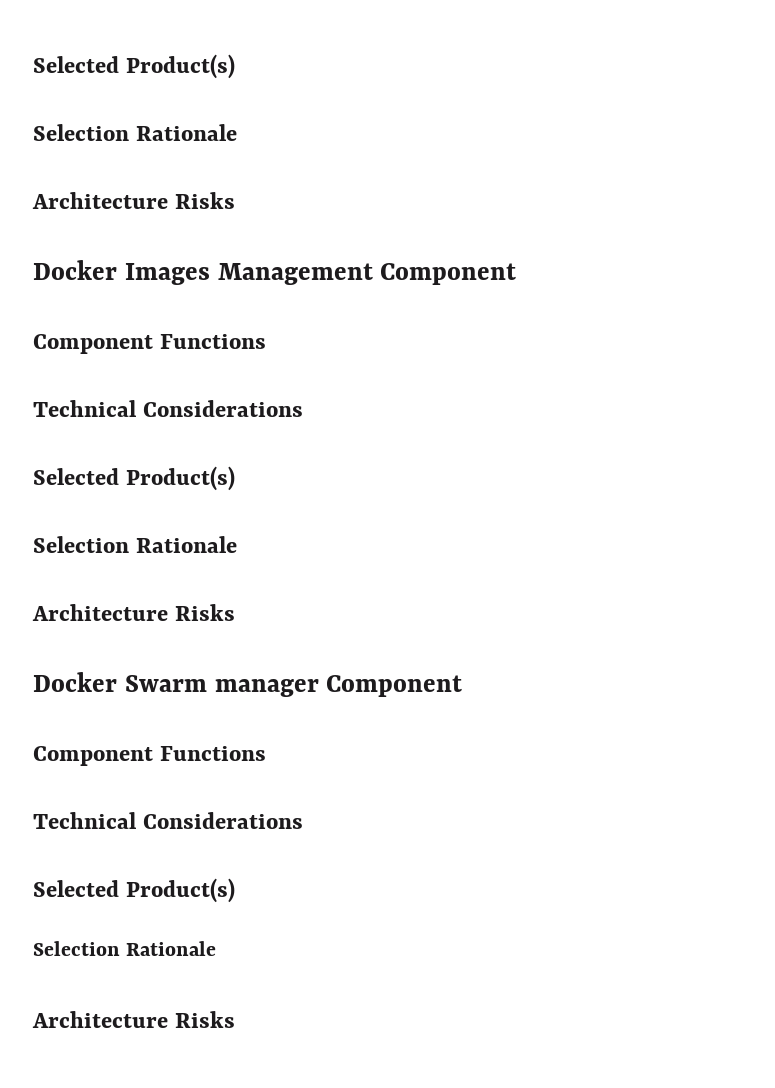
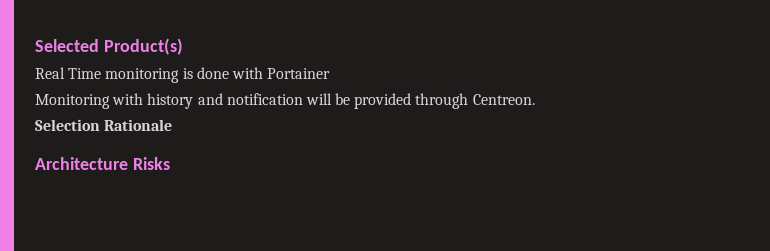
[33,54,236,79] [33,124,238,141] [32,192,236,209] [33,260,517,285] [33,334,267,354] [33,400,304,417] [33,466,236,491] [33,536,238,553] [32,604,236,621] [33,672,463,697] [33,746,267,766] [33,812,304,829] [33,878,236,903] Selected Product(s) // Selection Rationale // Architecture Risks // Docker Images Management Component // Component Functions // Technical Considerations // Selected Product(s) // Selection Rationale // Architecture Risks // Docker Swarm manager Component // Component Functions // Technical Considerations // Selected Product(s) -> [35,38,183,55] [35,67,331,83] [35,93,535,109] Selected Product(s) // Real Time monitoring is done with Portainer // Monitoring with history and notification will be provided through Centreon.

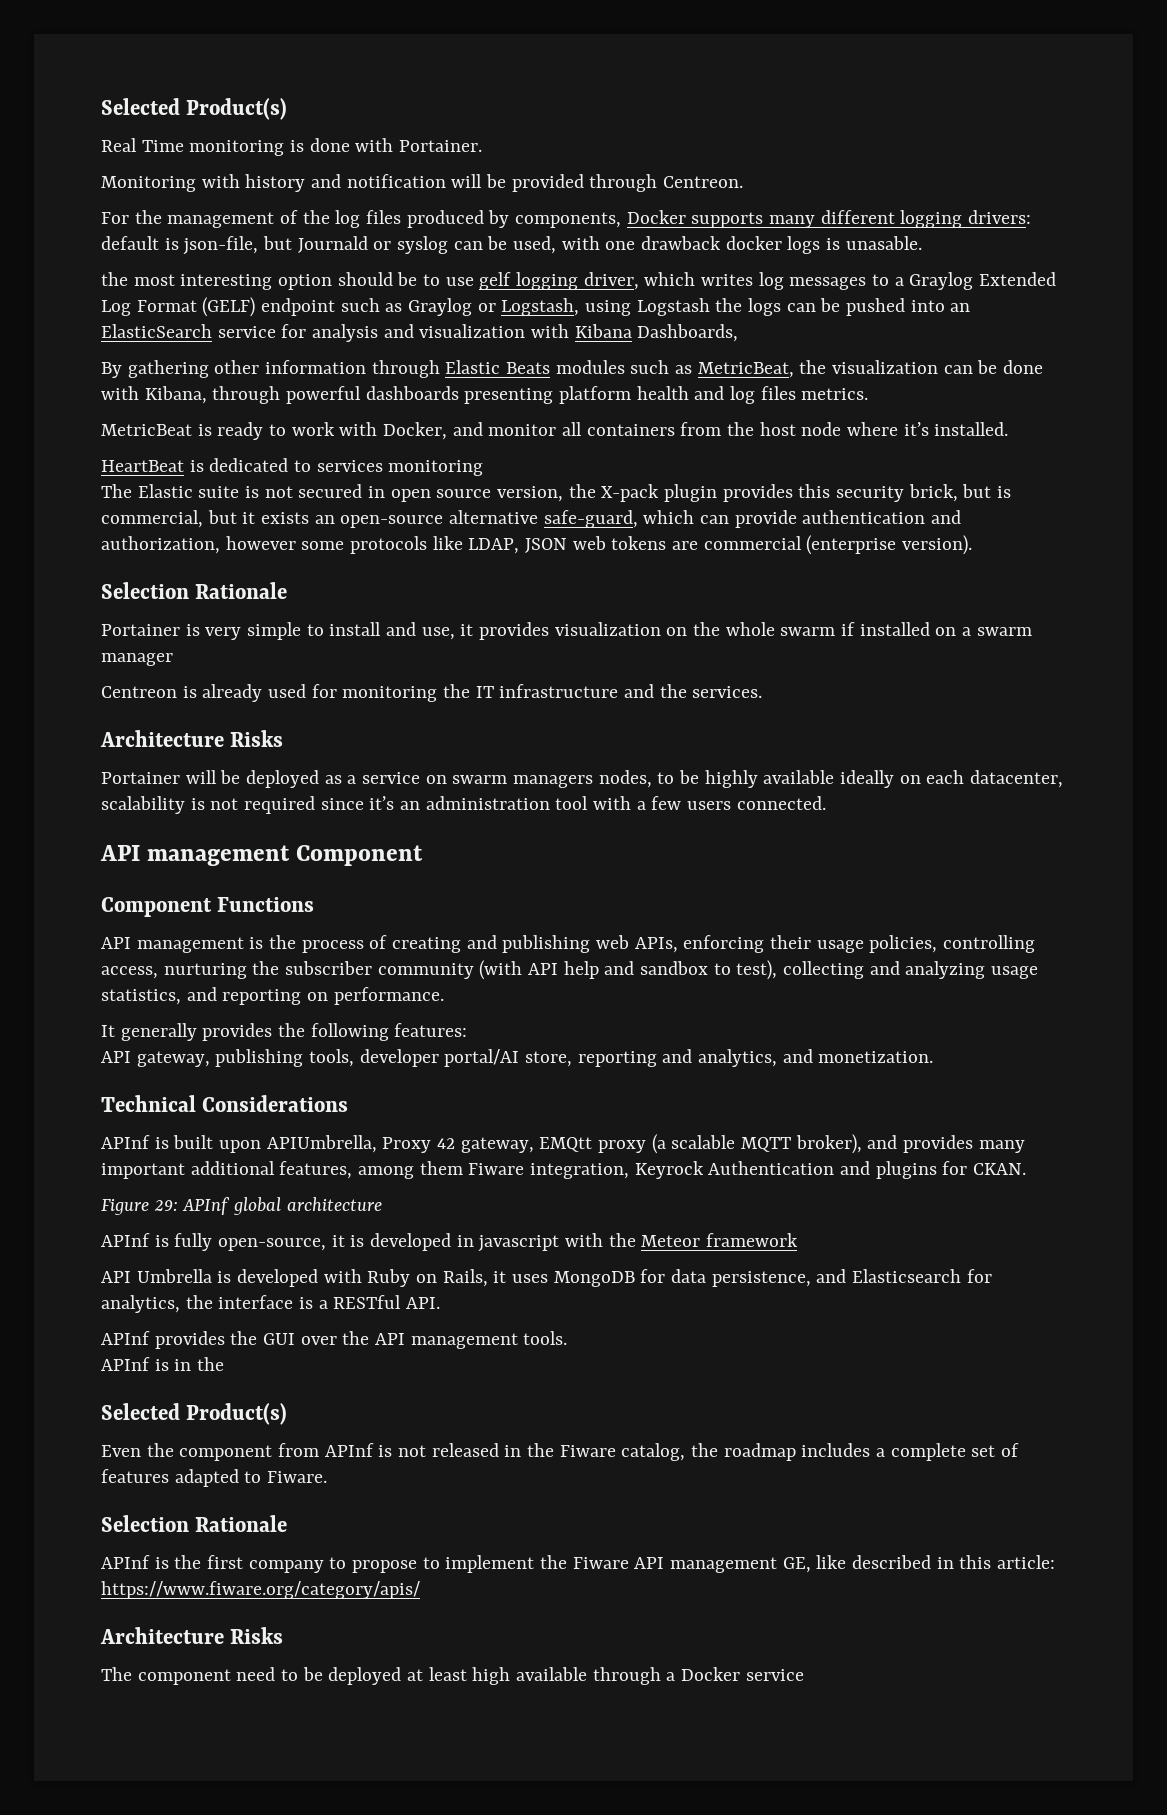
[267,68,331,79] Portainer -> [399,140,483,152] Portainer.
[35,119,173,131] [35,157,170,170] Selection Rationale // Architecture Risks -> [101,210,1032,228] [101,236,922,255] [101,272,1057,290] [101,297,971,317] [101,324,739,342] [101,360,1044,378] [101,386,869,404] [101,422,1009,440] [101,458,484,476] [101,484,1012,502] [101,510,962,528] [101,535,973,555] [101,582,288,599] [101,622,1032,640] [101,653,173,666] [101,684,763,702] [100,730,284,747] [101,770,1064,788] [101,796,826,814] [100,845,424,866] [101,897,315,917] [101,935,1036,953] [101,960,1039,980] [101,987,444,1005] [101,1023,468,1041] [101,1049,934,1067] [101,1095,349,1112] [101,1134,1025,1154] [101,1161,1027,1179] [101,1197,382,1215] [101,1233,799,1252] [101,1269,992,1287] [101,1295,441,1313] [101,1331,568,1349] [101,1357,225,1371] [101,1403,288,1425] [101,1443,1020,1461] [101,1469,328,1487] [101,1515,288,1532] [101,1555,1056,1573] [101,1581,420,1599] [100,1627,284,1644] [101,1667,804,1685] For the management of the log files produced by components, Docker supports many different logging drivers: default is json-file, but Journald or syslog can be used, with one drawback docker logs is unasable. // the most interesting option should be to use gelf logging driver, which writes log messages to a Graylog Extended Log Format (GELF) endpoint such as Graylog or Logstash, using Logstash the logs can be pushed into an ElasticSearch service for analysis and visualization with Kibana Dashboards, // By gathering other information through Elastic Beats modules such as MetricBeat, the visualization can be done with Kibana, through powerful dashboards presenting platform health and log files metrics. // MetricBeat is ready to work with Docker, and monitor all containers from the host node where it’s installed. // HeartBeat is dedicated to services monitoring // The Elastic suite is not secured in open source version, the X-pack plugin provides this security brick, but is commercial, but it exists an open-source alternative safe-guard, which can provide authentication and authorization, however some protocols like LDAP, JSON web tokens are commercial (enterprise version). // Selection Rationale // Portainer is very simple to install and use, it provides visualization on the whole swarm if installed on a swarm manager // Centreon is already used for monitoring the IT infrastructure and the services. // Architecture Risks // Portainer will be deployed as a service on swarm managers nodes, to be highly available ideally on each datacenter, scalability is not required since it’s an administration tool with a few users connected. // API management Component // Component Functions // API management is the process of creating and publishing web APIs, enforcing their usage policies, controlling access, nurturing the subscriber community (with API help and sandbox to test), collecting and analyzing usage statistics, and reporting on performance. // It generally provides the following features: // API gateway, publishing tools, developer portal/AI store, reporting and analytics, and monetization. // Technical Considerations // APInf is built upon APIUmbrella, Proxy 42 gateway, EMQtt proxy (a scalable MQTT broker), and provides many important additional features, among them Fiware integration, Keyrock Authentication and plugins for CKAN. // Figure 29: APInf global architecture // APInf is fully open-source, it is developed in javascript with the Meteor framework // API Umbrella is developed with Ruby on Rails, it uses MongoDB for data persistence, and Elasticsearch for analytics, the interface is a RESTful API. // APInf provides the GUI over the API management tools. // APInf is in the // Selected Product(s) // Even the component from APInf is not released in the Fiware catalog, the roadmap includes a complete set of features adapted to Fiware. // Selection Rationale // APInf is the first company to propose to implement the Fiware API management GE, like described in this article: https://www.fiware.org/category/apis/ // Architecture Risks // The component need to be deployed at least high available through a Docker service

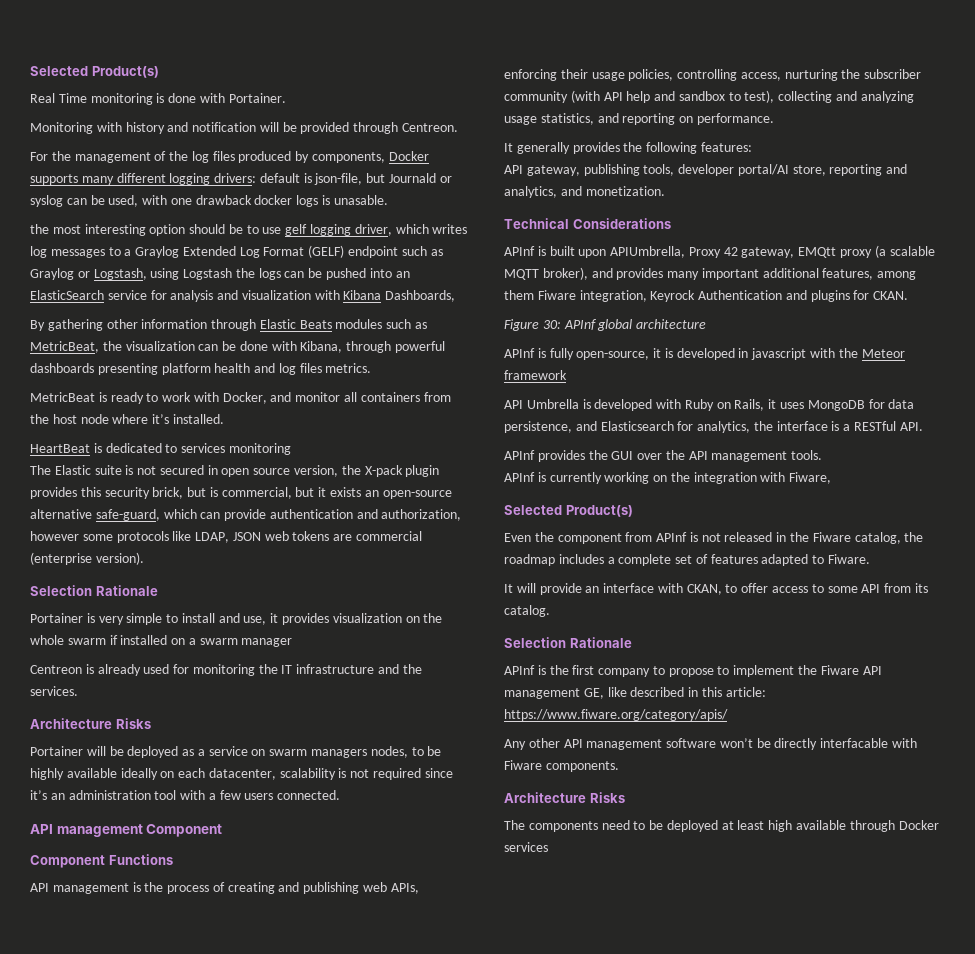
[153,1200,178,1211] 29: -> [542,320,561,329] 30:
[174,1357,225,1371] in the -> [549,472,832,484] currently working on the integration with Fiware,
(328, 1477) none -> [504,583,928,595] [504,605,550,617] // It will provide an interface with CKAN, to offer access to some API from its catalog.
(420, 1590) none -> [504,738,918,750] [504,760,619,772] // Any other API management software won’t be directly interfacable with Fiware components.
[137,1669,231,1685] component -> [528,821,598,832] components
[666,1667,804,1681] a Docker service -> [898,820,939,830] [504,842,548,852] Docker services

